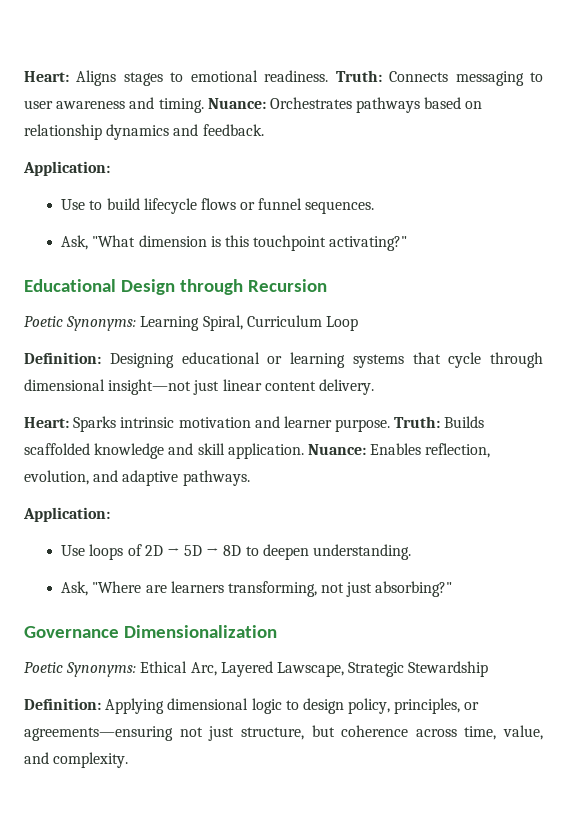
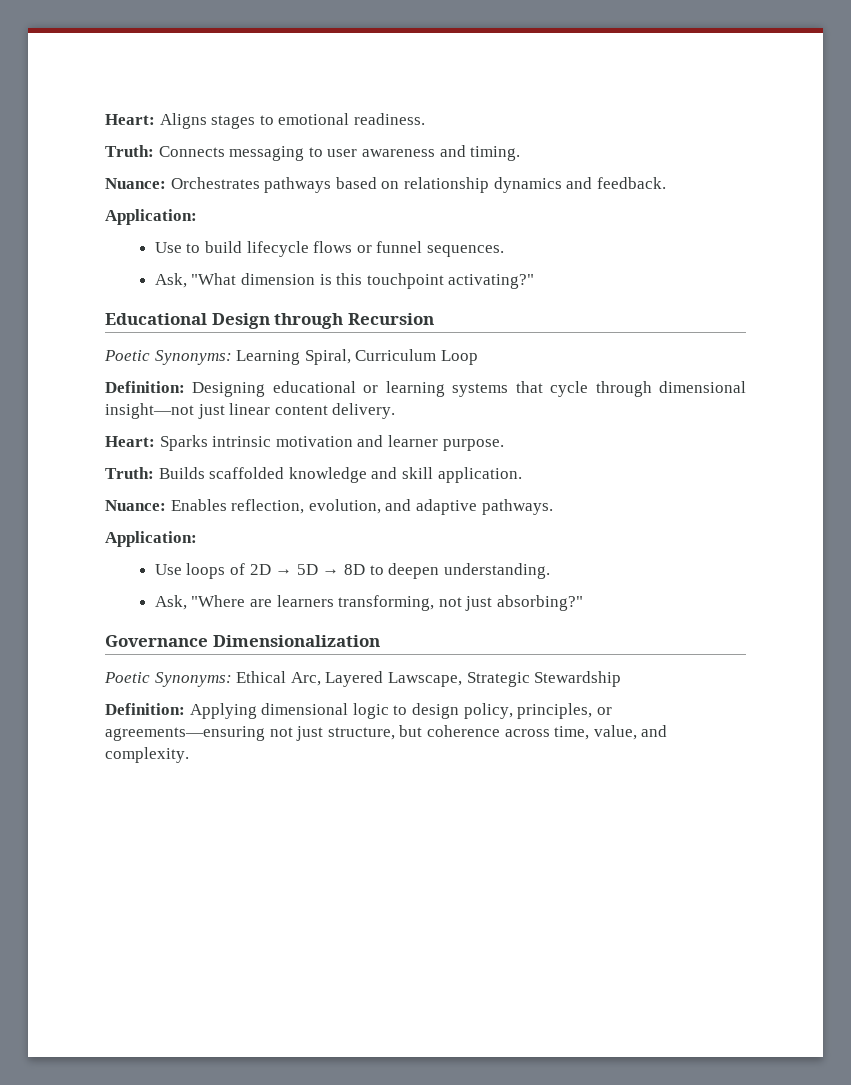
(329, 76) none -> (425, 119) //
(204, 105) none -> (521, 153) //
(391, 425) none -> (504, 445) //
(304, 451) none -> (522, 475) //

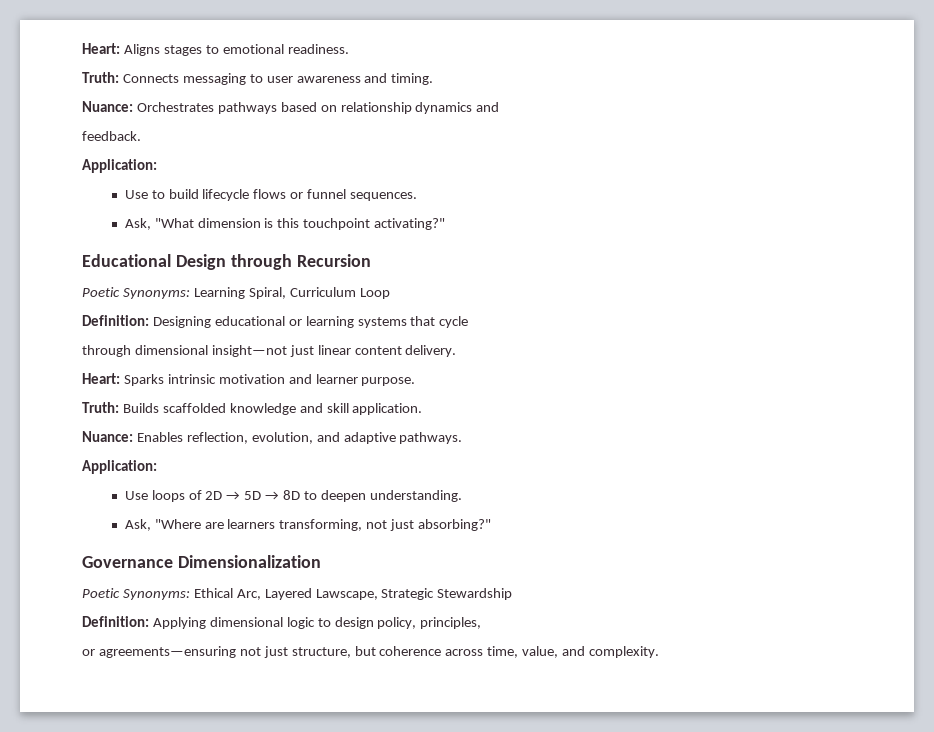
(593, 183) none -> (500, 107) //
(589, 389) none -> (469, 322) //
(593, 711) none -> (482, 623) //

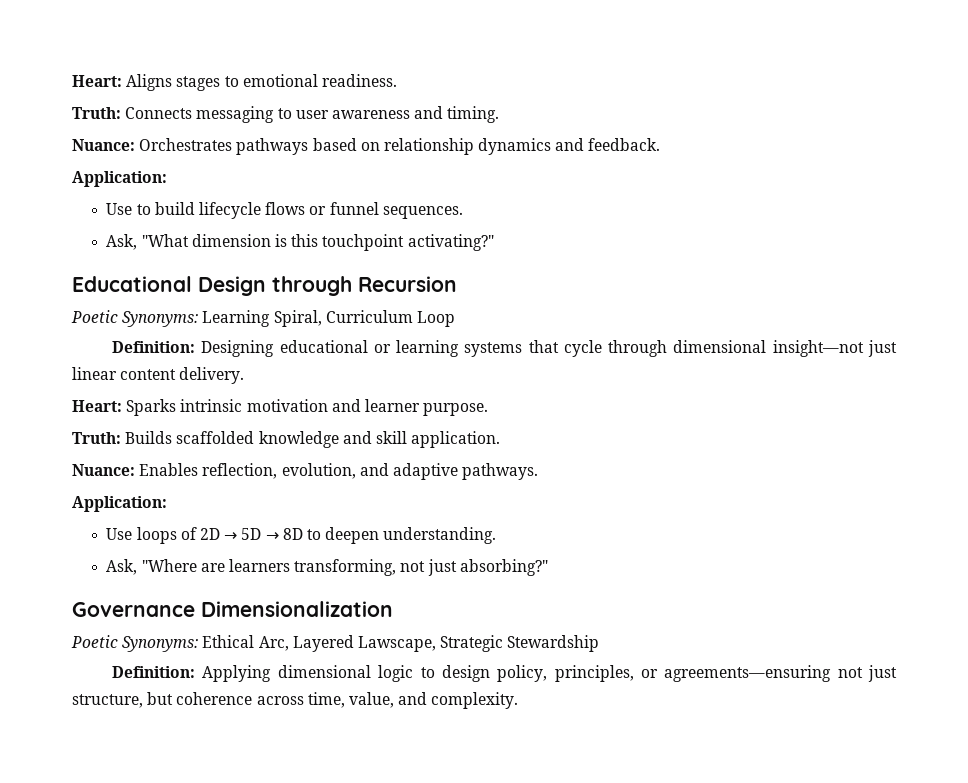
(500, 107) // -> (585, 144) none
(469, 322) // -> (602, 348) none
(482, 623) // -> (634, 673) none

